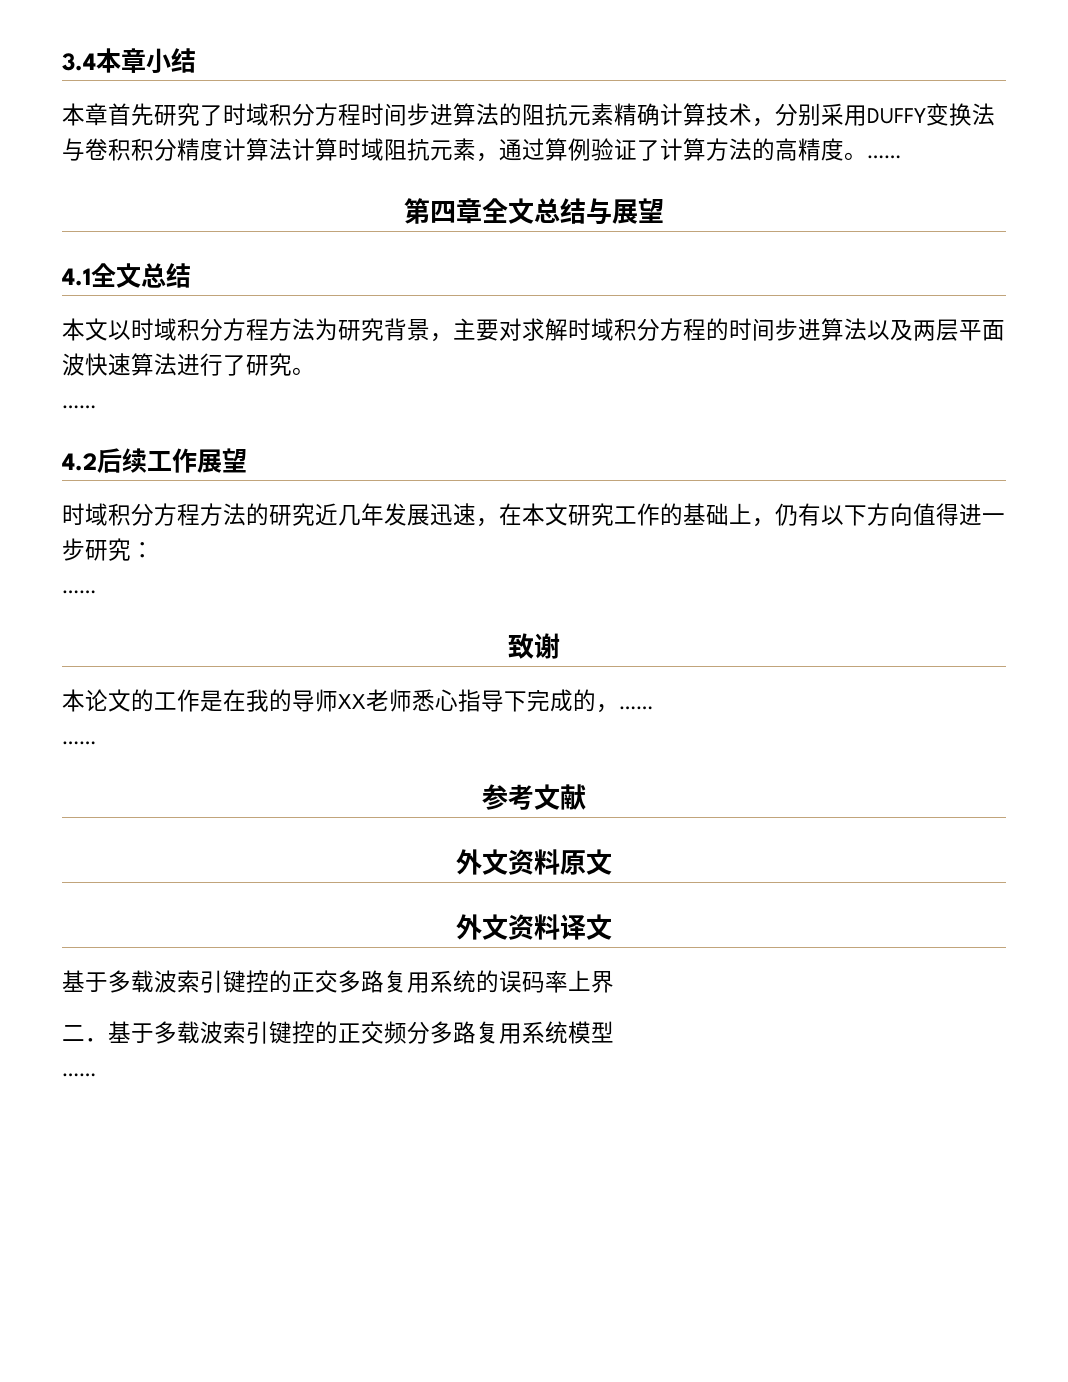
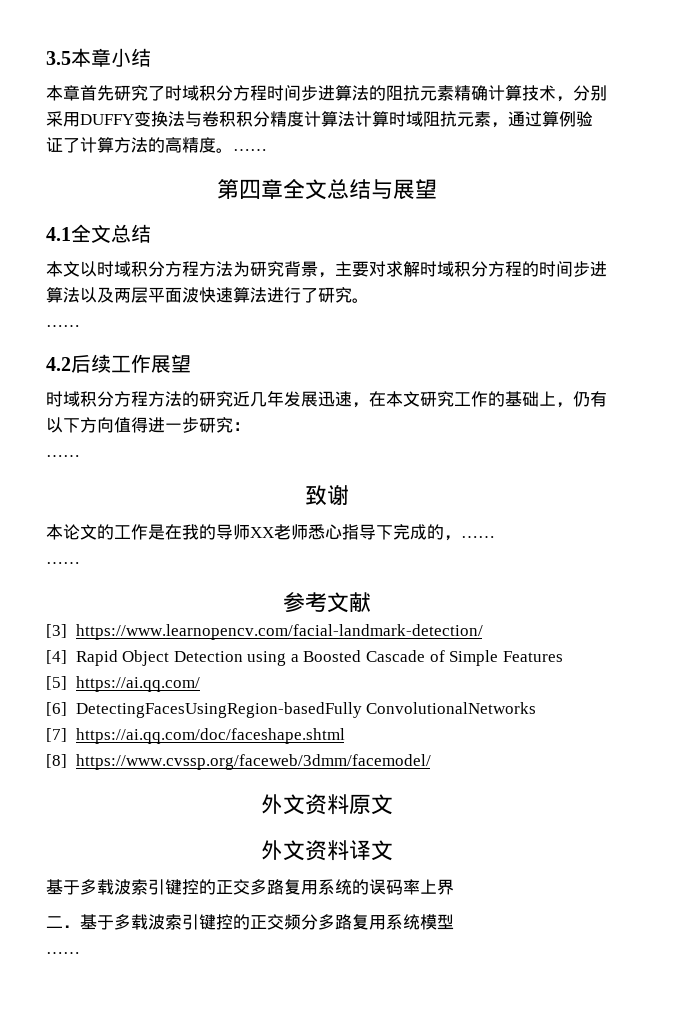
[62,53,96,71] 3.4 -> [46,51,71,65] 3.5
(586, 797) none -> [46,624,483,640] [46,650,563,666] [46,676,200,692] [46,702,537,718] [46,728,345,744] [46,754,431,770] // [3] https://www.learnopencv.com/facial-landmark-detection/ // [4] Rapid Object Detection using a Boosted Cascade of Simple Features // [5] https://ai.qq.com/ // [6] DetectingFacesUsingRegion-basedFully ConvolutionalNetworks // [7] https://ai.qq.com/doc/faceshape.shtml // [8] https://www.cvssp.org/faceweb/3dmm/facemodel/

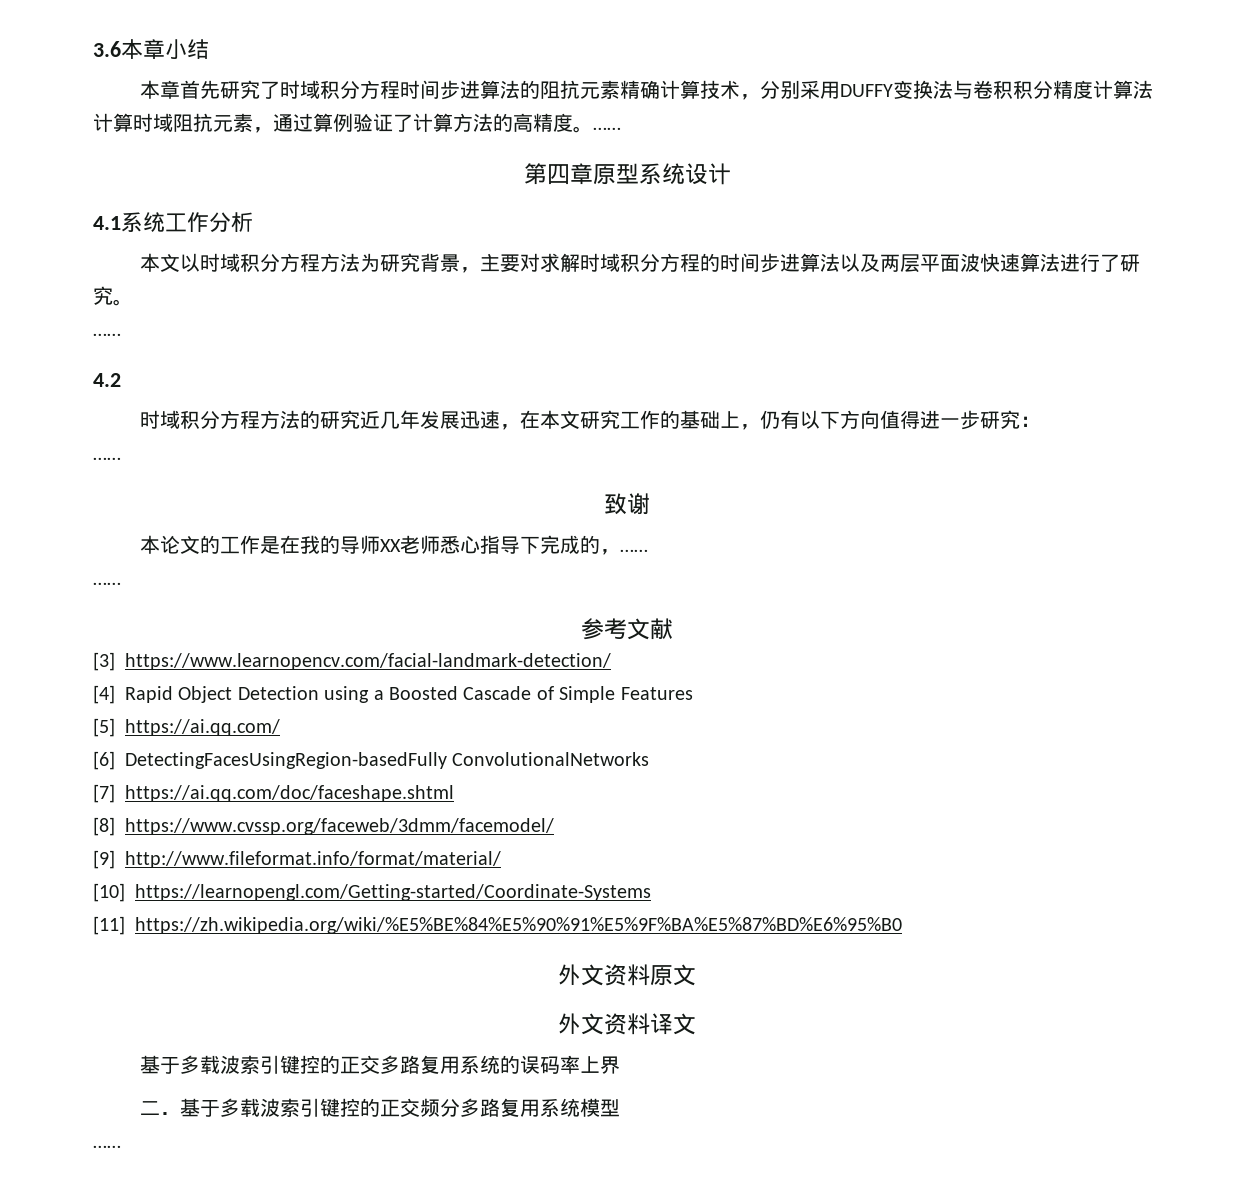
[46,51,71,65] 3.5 -> [93,41,121,57] 3.6
[282,179,437,200] [46,224,151,243] 全文总结与展望 // 4.1全文总结 -> [592,163,731,185] [93,212,253,232] 原型系统设计 // 4.1系统工作分析
[71,354,191,373] 后续工作展望 -> (121, 380) none
(431, 762) none -> [93,850,501,869] [93,883,651,902] [93,916,902,935] // [9] http://www.fileformat.info/format/material/ // [10] https://learnopengl.com/Getting-started/Coordinate-Systems // [11] https://zh.wikipedia.org/wiki/%E5%BE%84%E5%90%91%E5%9F%BA%E5%87%BD%E6%95%B0

